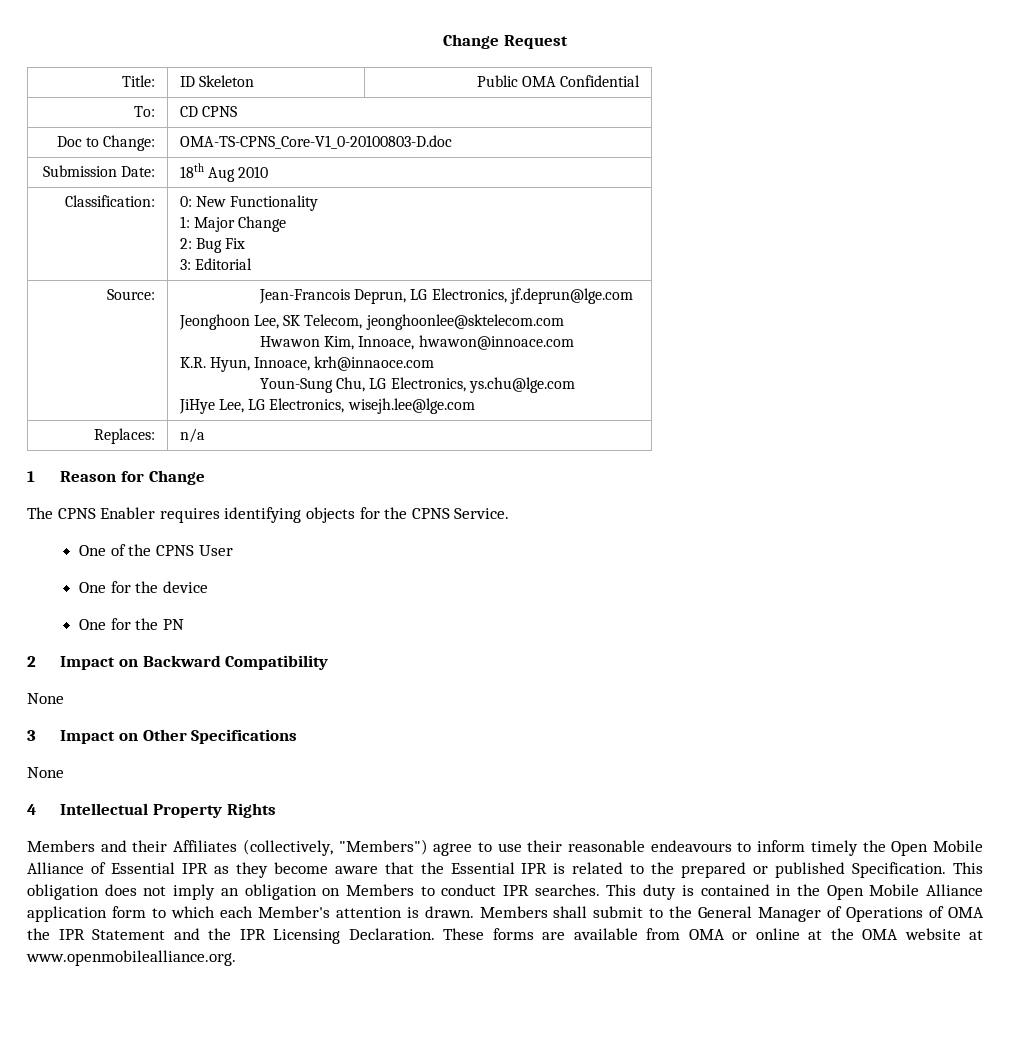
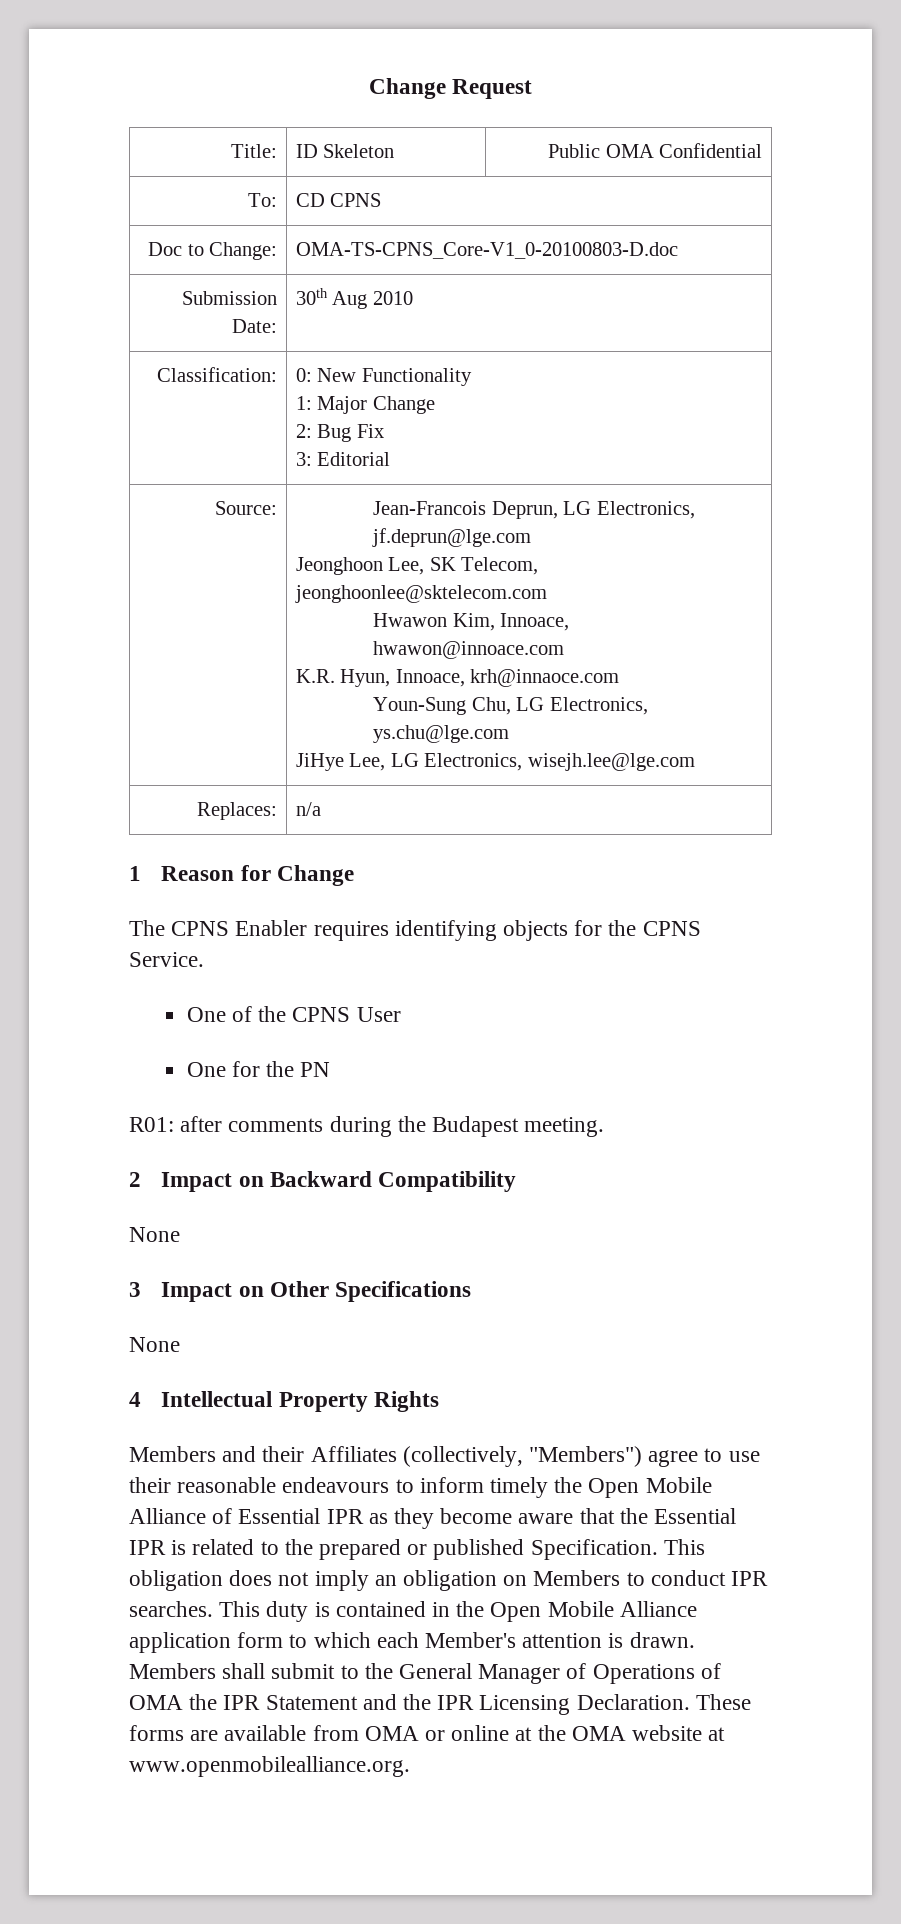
[179,163,204,178] 18th -> [295,288,328,305] 30th
[162,581,208,593] [79,618,184,630] device // One for the PN -> [300,1062,331,1077] [129,1116,605,1137] PN // R01: after comments during the Budapest meeting.

